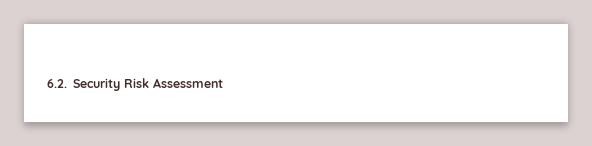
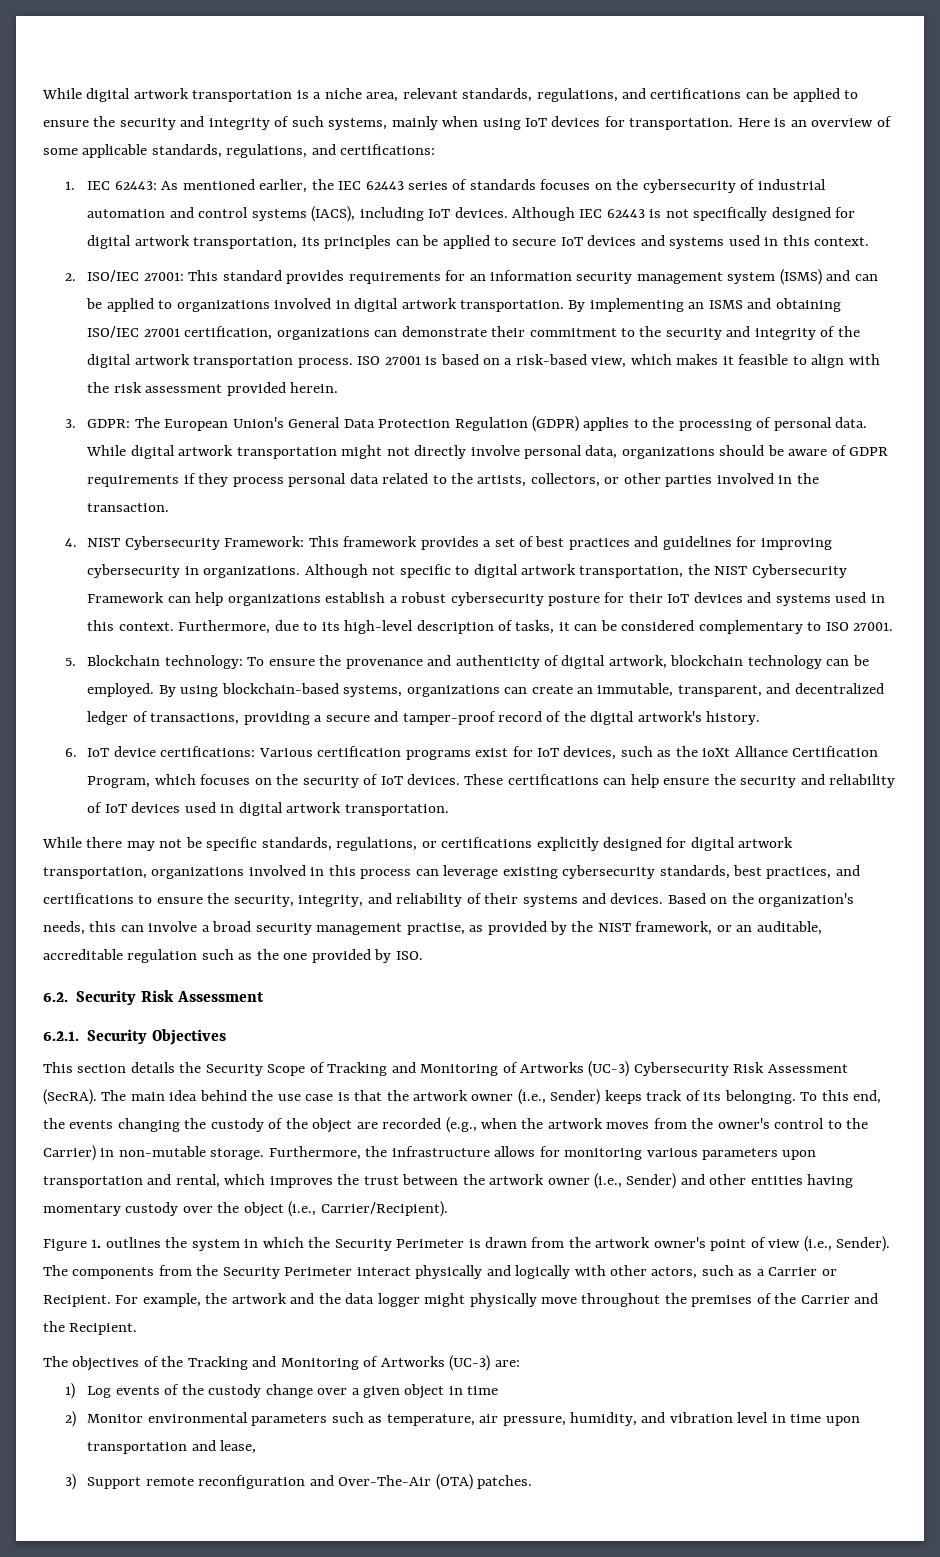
[47,78,223,91] 6.2. Security Risk Assessment -> [42,88,859,102] [43,116,892,130] [43,144,436,158] [65,179,826,193] [87,206,856,222] [87,235,870,249] [65,269,878,285] [86,298,841,312] [87,326,860,340] [87,354,880,368] [87,382,339,396] [65,416,868,432] [86,445,889,459] [87,473,819,487] [87,503,170,512] [65,536,832,550] [87,564,847,578] [87,592,885,606] [87,620,894,634] [65,655,869,669] [87,683,884,697] [87,711,761,725] [65,746,879,760] [87,774,896,788] [87,802,449,816] [42,837,794,851] [43,865,860,879] [43,893,855,907] [43,921,822,935] [43,949,423,963] [43,990,264,1005] [43,1029,226,1045] [43,1061,848,1077] [43,1089,882,1105] [43,1117,869,1133] [43,1145,817,1161] [43,1173,854,1189] [43,1201,448,1217] [43,1236,891,1252] [43,1265,837,1279] [43,1293,879,1307] [43,1321,138,1335] [43,1355,520,1371] [65,1383,499,1399] [65,1411,860,1427] [87,1440,257,1454] [65,1474,533,1490] While digital artwork transportation is a niche area, relevant standards, regulations, and certifications can be applied to ensure the security and integrity of such systems, mainly when using IoT devices for transportation. Here is an overview of some applicable standards, regulations, and certifications: // 1. IEC 62443: As mentioned earlier, the IEC 62443 series of standards focuses on the cybersecurity of industrial automation and control systems (IACS), including IoT devices. Although IEC 62443 is not specifically designed for digital artwork transportation, its principles can be applied to secure IoT devices and systems used in this context. // 2. ISO/IEC 27001: This standard provides requirements for an information security management system (ISMS) and can be applied to organizations involved in digital artwork transportation. By implementing an ISMS and obtaining ISO/IEC 27001 certification, organizations can demonstrate their commitment to the security and integrity of the digital artwork transportation process. ISO 27001 is based on a risk-based view, which makes it feasible to align with the risk assessment provided herein. // 3. GDPR: The European Union's General Data Protection Regulation (GDPR) applies to the processing of personal data. While digital artwork transportation might not directly involve personal data, organizations should be aware of GDPR requirements if they process personal data related to the artists, collectors, or other parties involved in the transaction. // 4. NIST Cybersecurity Framework: This framework provides a set of best practices and guidelines for improving cybersecurity in organizations. Although not specific to digital artwork transportation, the NIST Cybersecurity Framework can help organizations establish a robust cybersecurity posture for their IoT devices and systems used in this context. Furthermore, due to its high-level description of tasks, it can be considered complementary to ISO 27001. // 5. Blockchain technology: To ensure the provenance and authenticity of digital artwork, blockchain technology can be employed. By using blockchain-based systems, organizations can create an immutable, transparent, and decentralized ledger of transactions, providing a secure and tamper-proof record of the digital artwork's history. // 6. IoT device certifications: Various certification programs exist for IoT devices, such as the ioXt Alliance Certification Program, which focuses on the security of IoT devices. These certifications can help ensure the security and reliability of IoT devices used in digital artwork transportation. // While there may not be specific standards, regulations, or certifications explicitly designed for digital artwork transportation, organizations involved in this process can leverage existing cybersecurity standards, best practices, and certifications to ensure the security, integrity, and reliability of their systems and devices. Based on the organization's needs, this can involve a broad security management practise, as provided by the NIST framework, or an auditable, accreditable regulation such as the one provided by ISO. // 6.2. Security Risk Assessment // 6.2.1. Security Objectives // This section details the Security Scope of Tracking and Monitoring of Artworks (UC-3) Cybersecurity Risk Assessment (SecRA). The main idea behind the use case is that the artwork owner (i.e., Sender) keeps track of its belonging. To this end, the events changing the custody of the object are recorded (e.g., when the artwork moves from the owner's control to the Carrier) in non-mutable storage. Furthermore, the infrastructure allows for monitoring various parameters upon transportation and rental, which improves the trust between the artwork owner (i.e., Sender) and other entities having momentary custody over the object (i.e., Carrier/Recipient). // Figure 1. outlines the system in which the Security Perimeter is drawn from the artwork owner's point of view (i.e., Sender). The components from the Security Perimeter interact physically and logically with other actors, such as a Carrier or Recipient. For example, the artwork and the data logger might physically move throughout the premises of the Carrier and the Recipient. // The objectives of the Tracking and Monitoring of Artworks (UC-3) are: // 1) Log events of the custody change over a given object in time // 2) Monitor environmental parameters such as temperature, air pressure, humidity, and vibration level in time upon transportation and lease, // 3) Support remote reconfiguration and Over-The-Air (OTA) patches.

